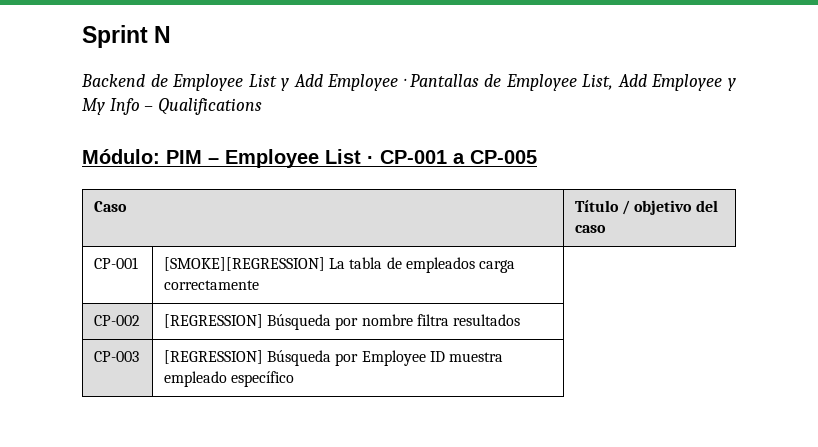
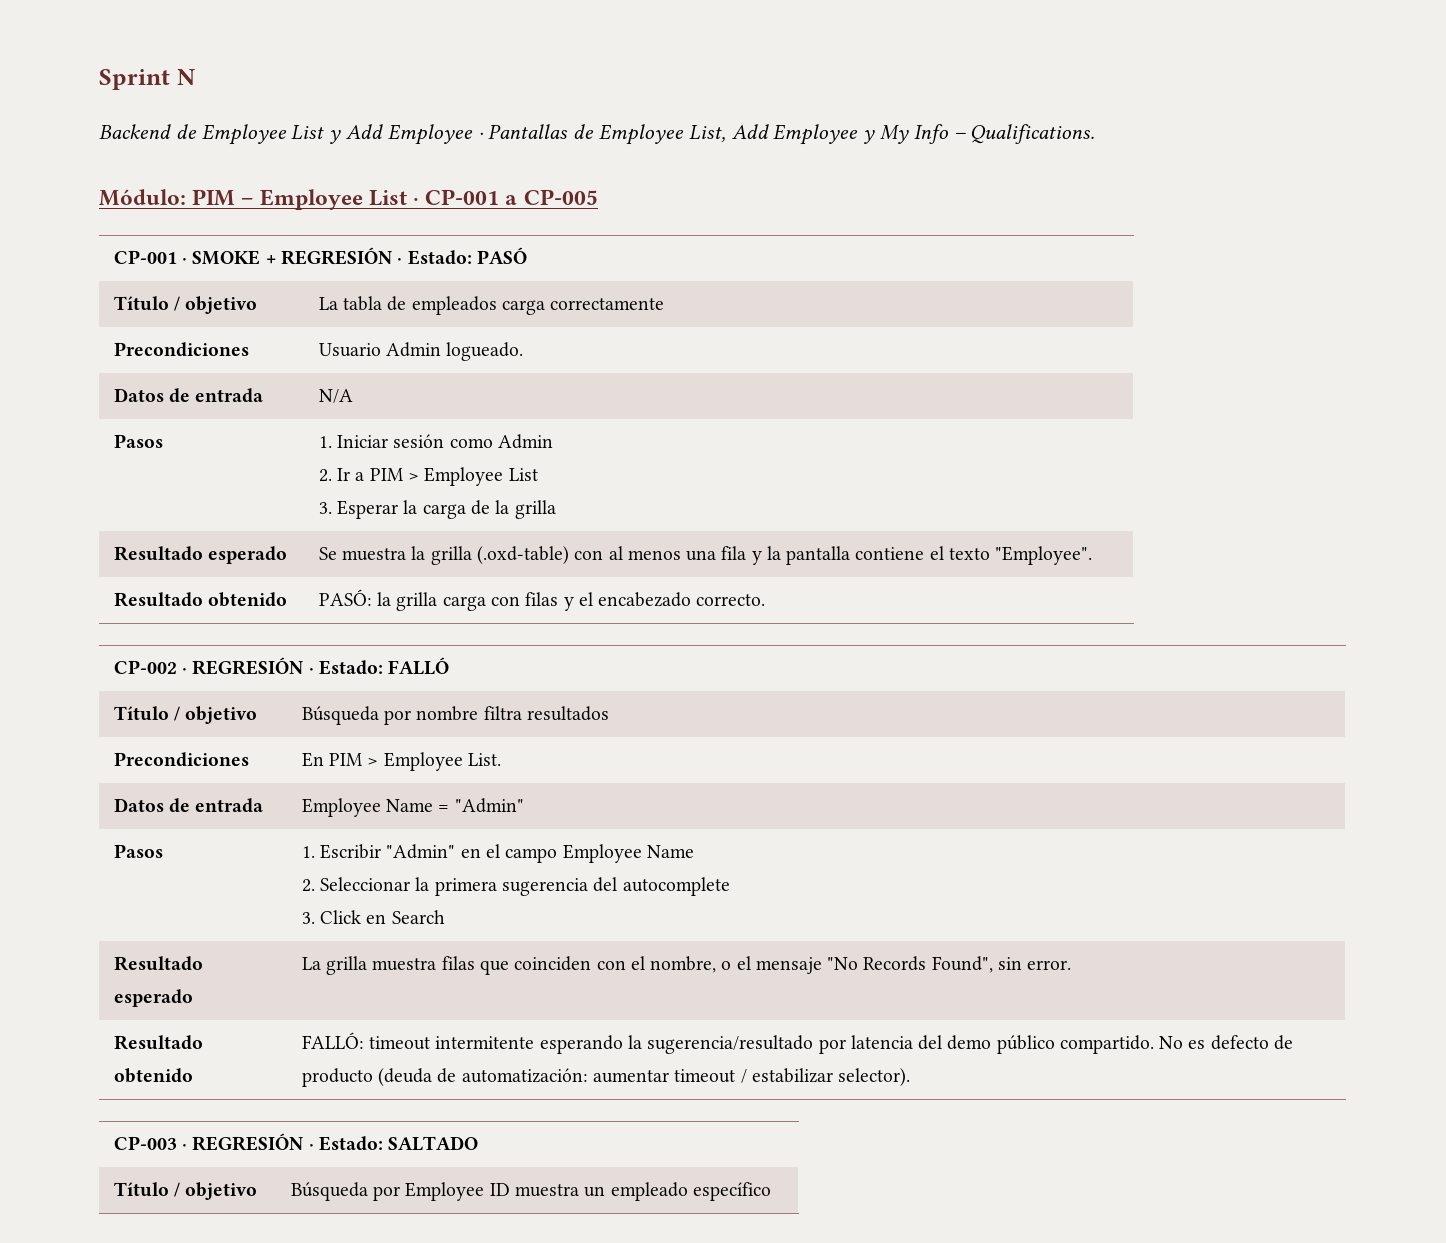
[158,98,263,115] Qualifications -> [970,124,1096,144] Qualifications.
[93,201,127,212] [574,200,718,215] [574,225,606,233] [93,257,138,269] [163,257,325,271] Caso | Título / objetivo del caso // CP-001 | [SMOKE][REGRESSION] -> [113,247,527,265] [113,296,258,314] CP-001 · SMOKE + REGRESIÓN · Estado: PASÓ // Título / objetivo |
[93,315,140,326] [163,314,263,328] CP-002 | [REGRESSION] -> [113,342,249,357] [318,342,524,361] [113,388,264,403] [318,389,353,403] [113,434,163,448] [318,434,554,449] [318,467,538,486] [318,500,556,519] [113,546,288,564] [318,546,1093,565] [113,592,288,607] [318,589,766,611] [113,657,450,675] [113,706,258,724] Precondiciones | Usuario Admin logueado. // Datos de entrada | N/A // Pasos | 1. Iniciar sesión como Admin // 2. Ir a PIM > Employee List // 3. Esperar la carga de la grilla // Resultado esperado | Se muestra la grilla (.oxd-table) con al menos una fila y la pantalla contiene el texto "Employee". // Resultado obtenido | PASÓ: la grilla carga con filas y el encabezado correcto. // CP-002 · REGRESIÓN · Estado: FALLÓ // Título / objetivo |
[93,351,139,362] [163,350,263,364] CP-003 | [REGRESSION] -> [113,752,249,767] [301,752,502,771] [113,798,264,813] [301,798,524,817] [113,844,163,858] [301,844,694,863] [301,877,730,896] [301,910,445,924] [113,956,203,971] [113,989,193,1007] [301,956,1072,975] [113,1035,203,1050] [113,1068,193,1083] [301,1032,1293,1054] [301,1068,911,1087] [113,1133,479,1151] [113,1182,258,1200] Precondiciones | En PIM > Employee List. // Datos de entrada | Employee Name = "Admin" // Pasos | 1. Escribir "Admin" en el campo Employee Name // 2. Seleccionar la primera sugerencia del autocomplete // 3. Click en Search // Resultado esperado | La grilla muestra filas que coinciden con el nombre, o el mensaje "No Records Found", sin error. // Resultado obtenido | FALLÓ: timeout intermitente esperando la sugerencia/resultado por latencia del demo público compartido. No es defecto de producto (deuda de automatización: aumentar timeout / estabilizar selector). // CP-003 · REGRESIÓN · Estado: SALTADO // Título / objetivo |
(504, 357) none -> [584,1186,606,1197] un

